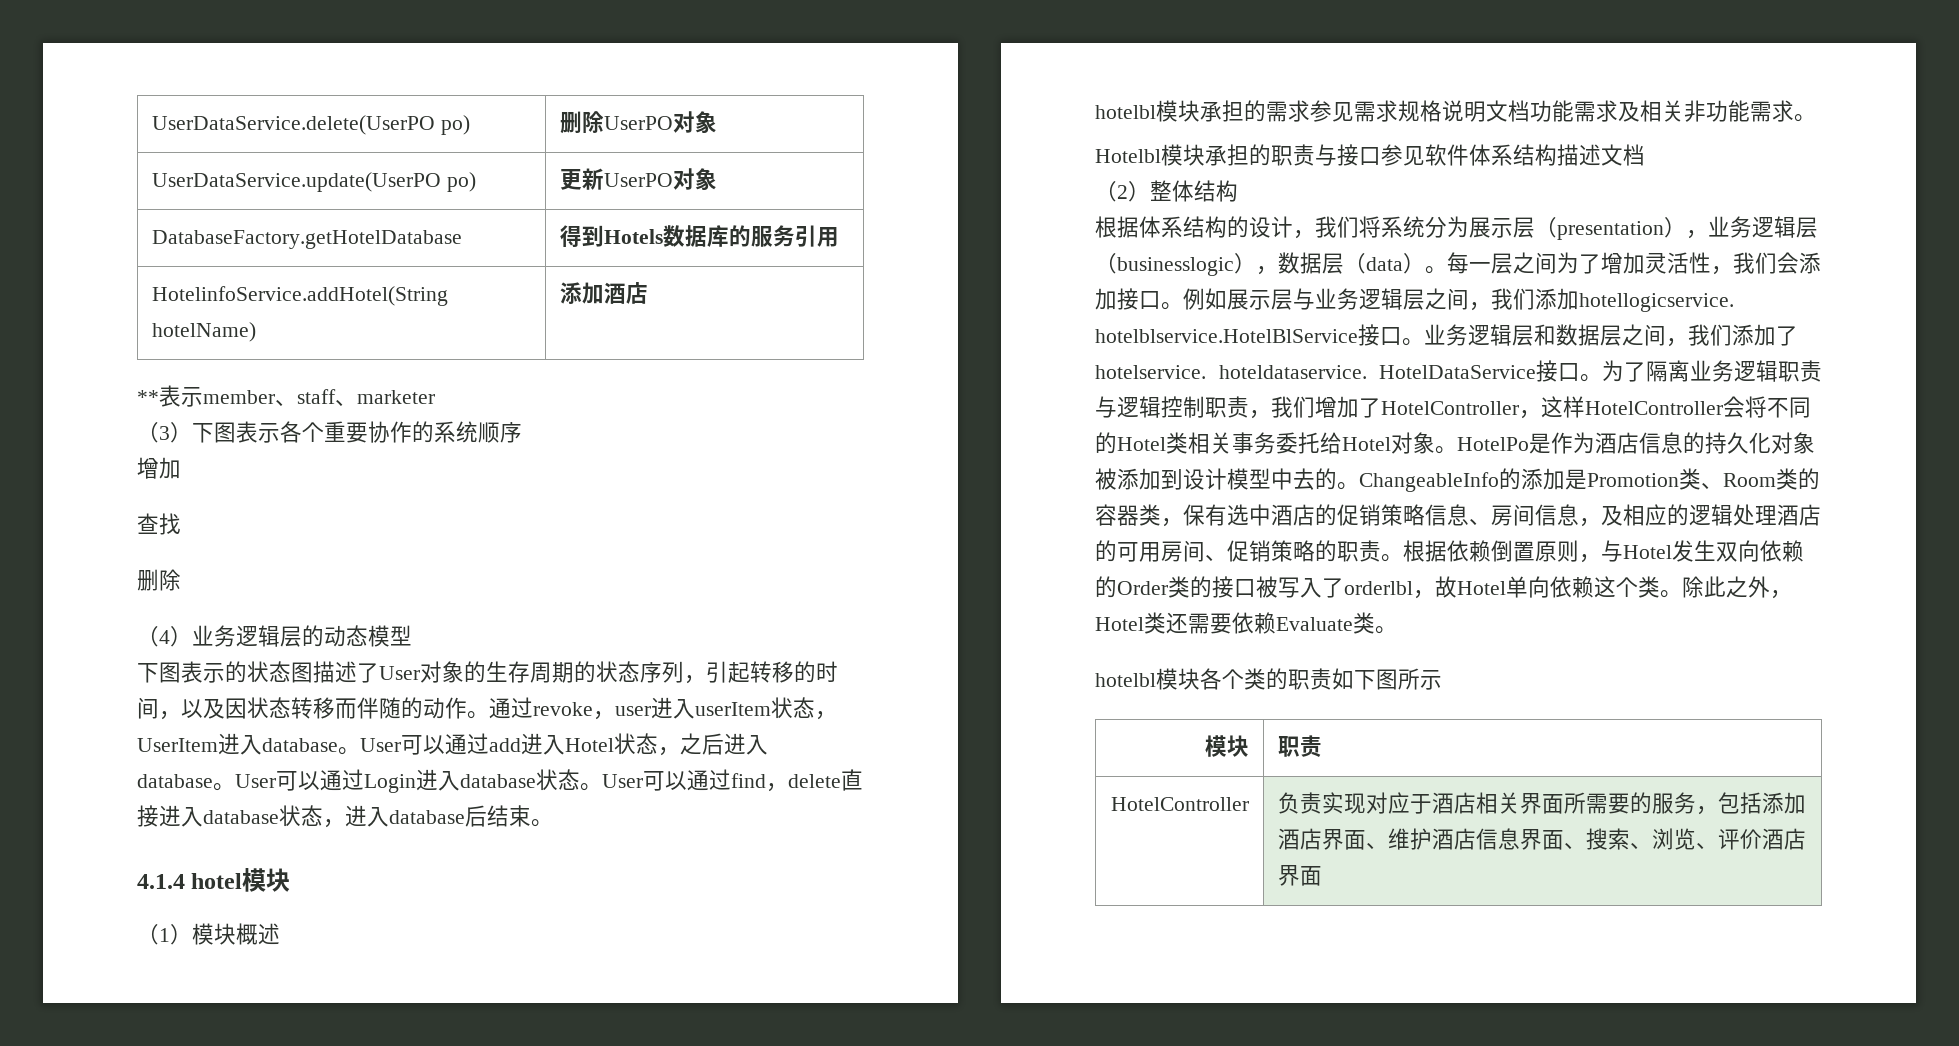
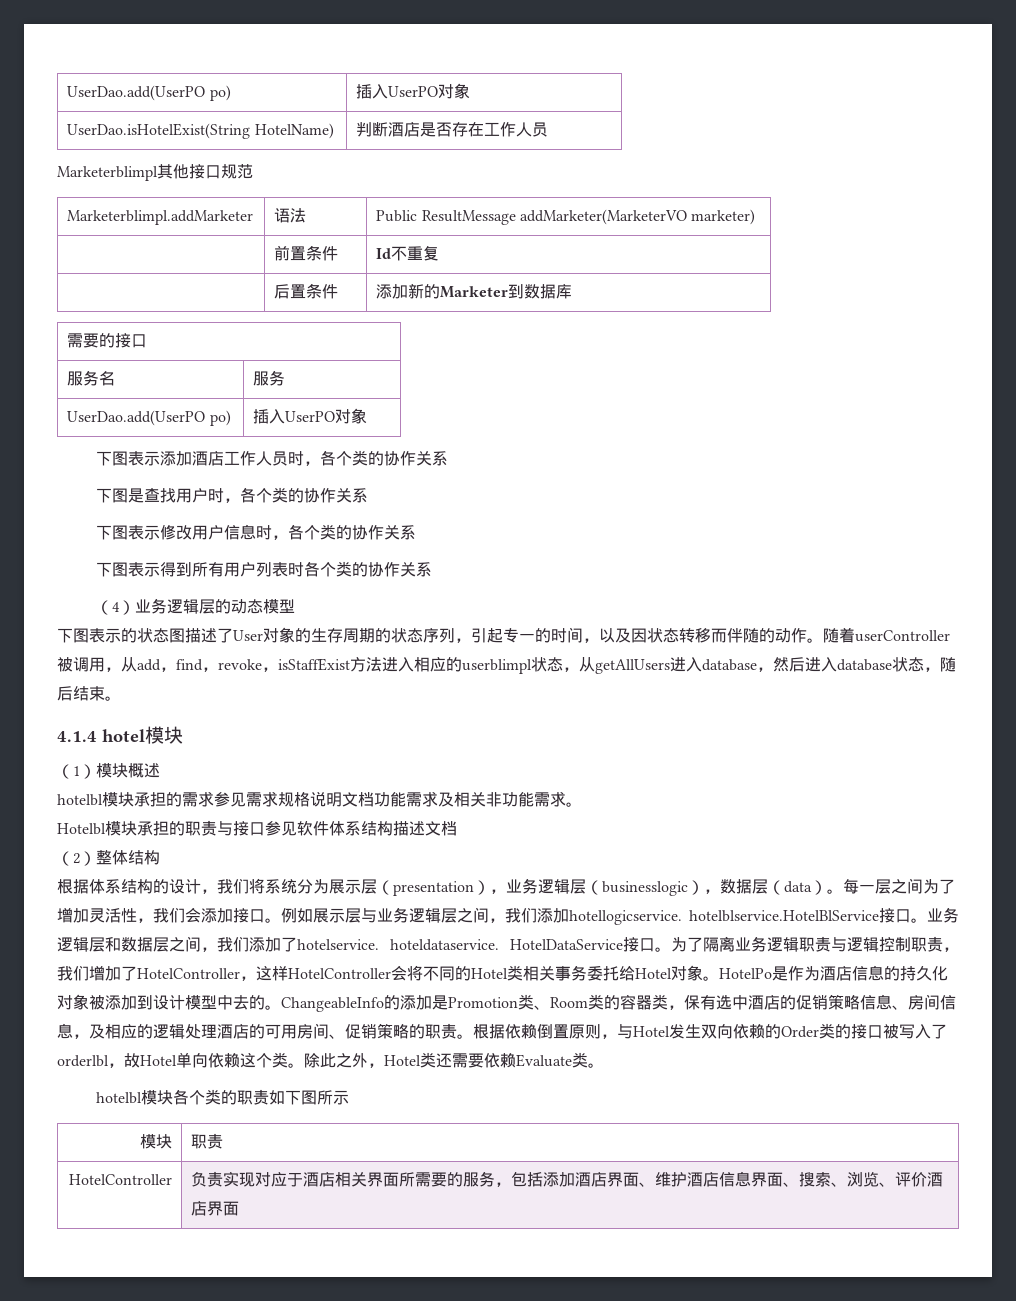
[151,115,470,135] [559,111,717,134] [151,172,476,192] [559,168,717,190] [151,230,462,249] [559,225,839,247] [151,286,448,306] [151,322,256,342] [559,282,648,304] [137,385,435,407] [137,421,522,443] [137,457,181,479] [137,513,181,535] [137,569,181,591] UserDataService.delete(UserPO po) | 删除UserPO对象 // UserDataService.update(UserPO po) | 更新UserPO对象 // DatabaseFactory.getHotelDatabase | 得到Hotels数据库的服务引用 // HotelinfoService.addHotel(String hotelName) | 添加酒店 // **表示member、staff、marketer // （3）下图表示各个重要协作的系统顺序 // 增加 // 查找 // 删除 -> [67,85,231,101] [356,83,471,99] [67,123,334,139] [356,122,549,137] [57,164,253,181] [67,210,254,225] [274,208,307,223] [376,209,756,225] [274,245,339,261] [376,246,440,261] [274,283,339,299] [376,283,573,299] [67,333,148,348] [67,370,116,386] [253,370,286,386] [67,410,231,426] [253,408,368,424] [96,450,449,466] [96,487,369,503] [96,524,417,540] [96,561,433,577] UserDao.add(UserPO po) | 插入UserPO对象 // UserDao.isHotelExist(String HotelName) | 判断酒店是否存在工作人员 // Marketerblimpl其他接口规范 // Marketerblimpl.addMarketer | 语法 | Public ResultMessage addMarketer(MarketerVO marketer) // | 前置条件 | Id不重复 // | 后置条件 | 添加新的Marketer到数据库 // 需要的接口 // 服务名 | 服务 // UserDao.add(UserPO po) | 插入UserPO对象 // 下图表示添加酒店工作人员时，各个类的协作关系 // 下图是查找用户时，各个类的协作关系 // 下图表示修改用户信息时，各个类的协作关系 // 下图表示得到所有用户列表时各个类的协作关系
[750,661,794,683] 转移 -> [503,628,535,643] 专一
[489,697,837,720] [137,733,768,756] [137,769,863,793] [137,805,465,828] 通过revoke，user进入userItem状态，UserItem进入database。User可以通过add进入Hotel状态，之后进入database。User可以通过Login进入database状态。User可以通过find，delete直接进入database状态，进入database -> [823,627,950,643] [57,657,956,674] 随着userController被调用，从add，find，revoke，isStaffExist方法进入相应的userblimpl状态，从getAllUsers进入database，然后进入database状态，随

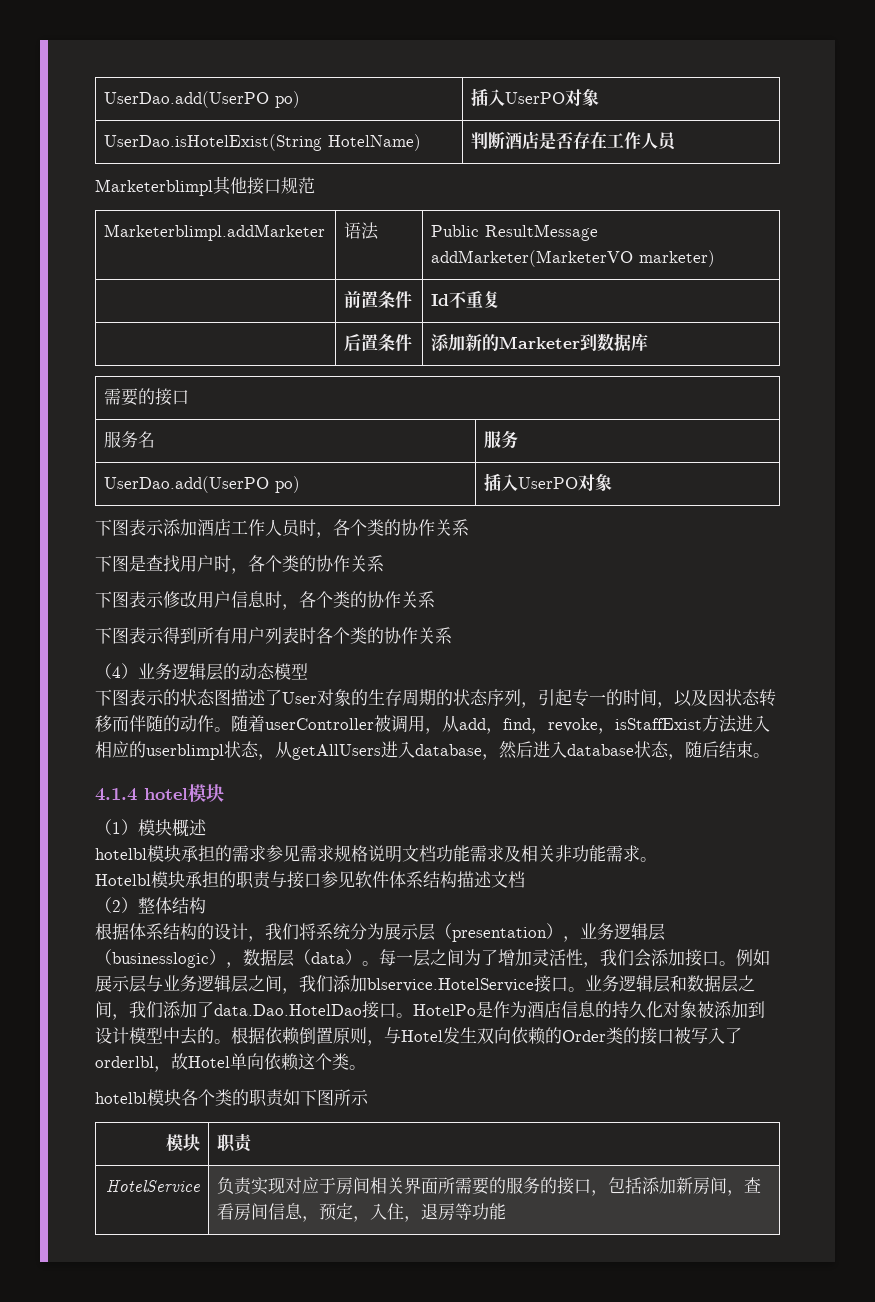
[569,910,880,925] hotellogicservice. hotelblservice.HotelBlService -> [367,978,534,992] blservice.HotelService
[297,936,959,952] [57,965,703,981] hotelservice. hoteldataservice. HotelDataService接口。为了隔离业务逻辑职责与逻辑控制职责，我们增加了HotelController，这样HotelController会将不同的Hotel类相关事务委托给Hotel对象 -> [214,1001,396,1019] data.Dao.HotelDao接口
[281,994,956,1012] [57,1023,473,1039] ChangeableInfo的添加是Promotion类、Room类的容器类，保有选中酒店的促销策略信息、房间信息，及相应的逻辑处理酒店的可用房间、促销策略的职责。 -> (231, 1041) none
[304,1052,604,1068] 除此之外，Hotel类还需要依赖Evaluate类。 -> (366, 1067) none
[68,1174,172,1185] HotelController -> [105,1180,200,1192] HotelService
[303,1172,336,1187] 酒店 -> [336,1177,371,1195] 房间
(496, 1179) none -> [540,1177,592,1195] 的接口
[575,1171,944,1187] [191,1201,240,1216] 酒店界面、维护酒店信息界面、搜索、浏览、评价酒店界面 -> [676,1177,762,1196] [217,1203,507,1222] 新房间，查看房间信息，预定，入住，退房等功能

